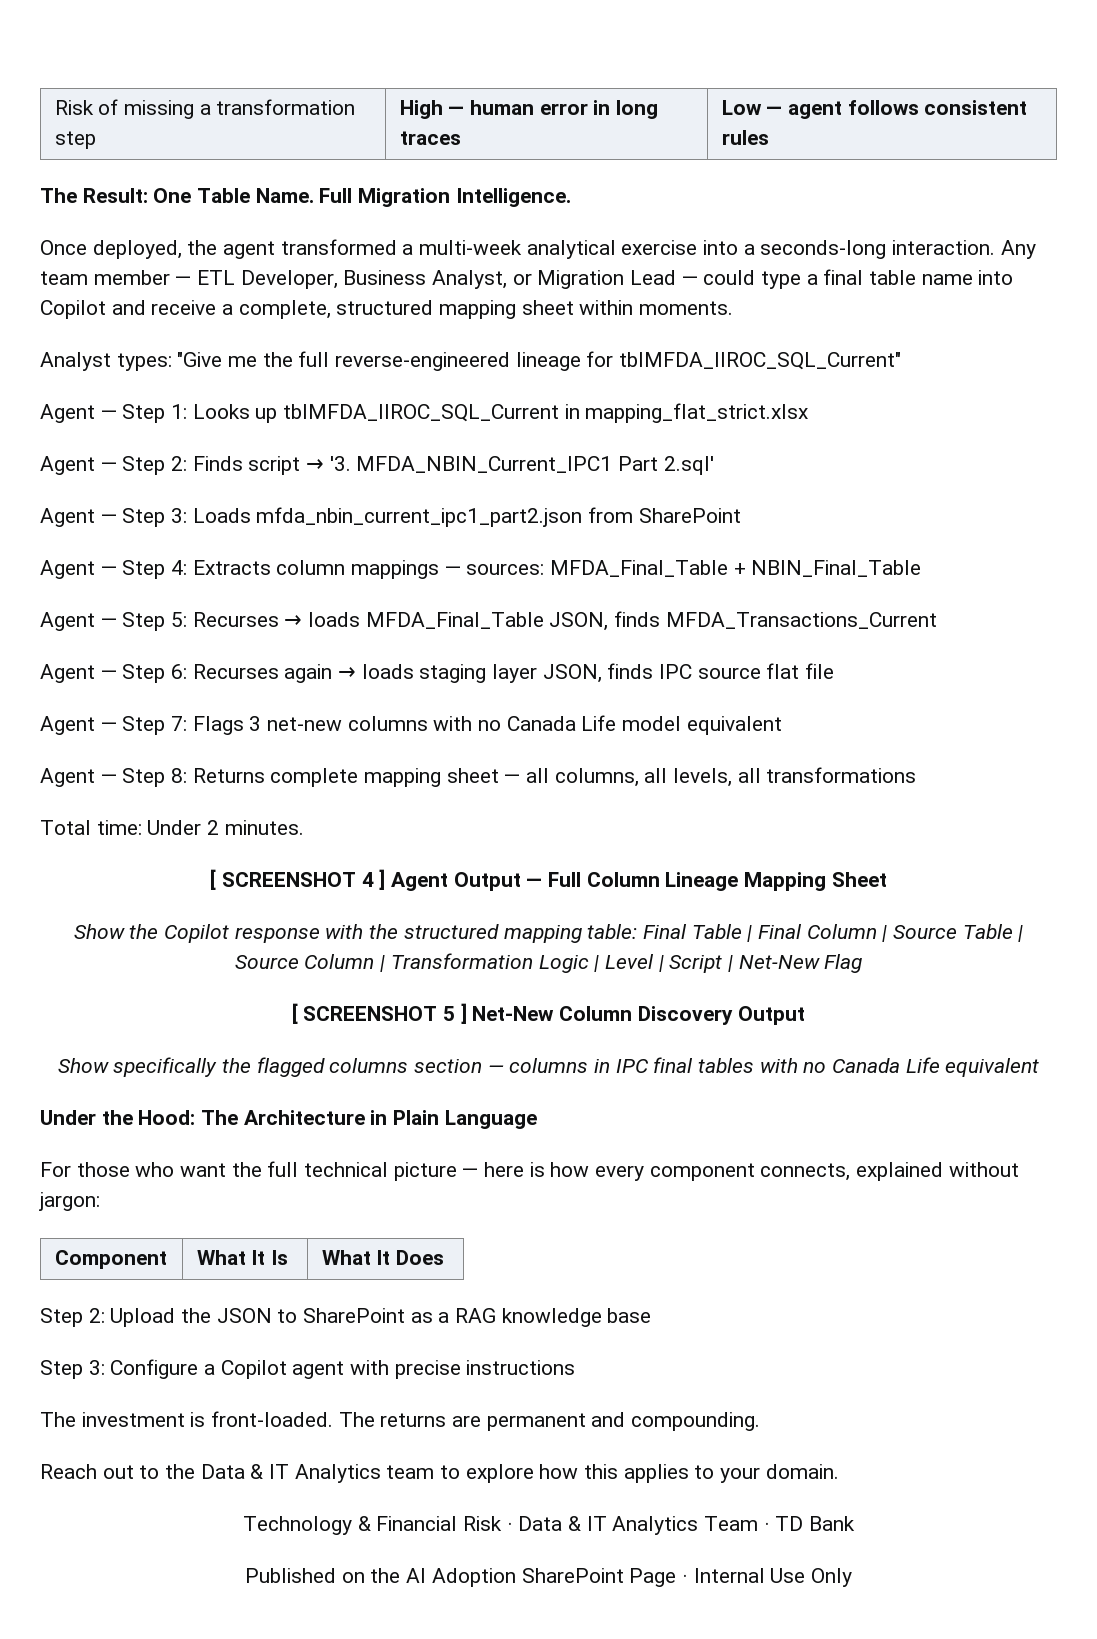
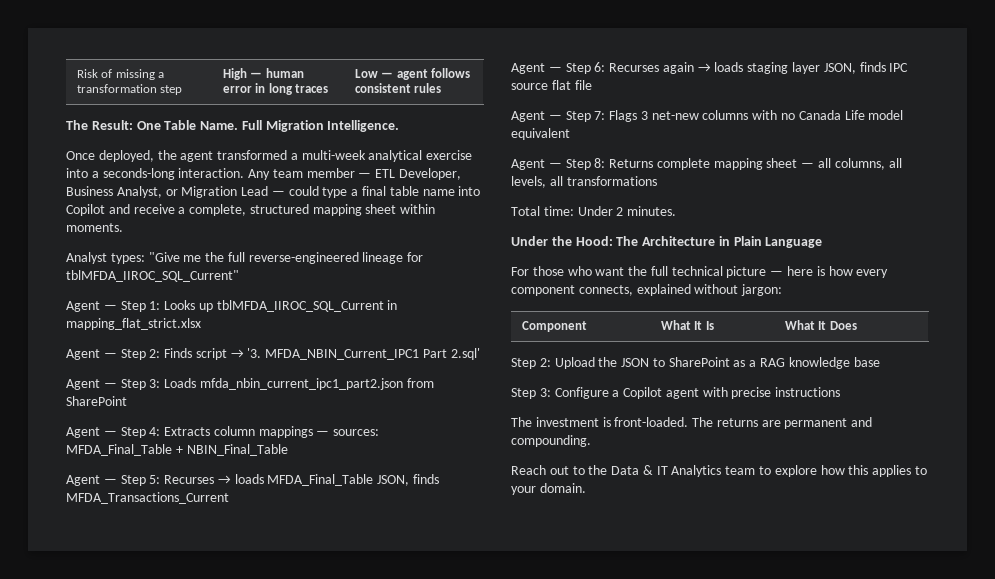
[210,869,887,891] [73,924,1024,943] [234,953,863,973] [291,1003,806,1025] [57,1057,1040,1077] // [ SCREENSHOT 4 ] Agent Output — Full Column Lineage Mapping Sheet // Show the Copilot response with the structured mapping table: Final Table | Final Column | Source Table | Source Column | Transformation Logic | Level | Script | Net-New Flag // [ SCREENSHOT 5 ] Net-New Column Discovery Output // Show specifically the flagged columns section — columns in IPC final tables with no Canada Life equivalent -> (677, 211) none
[242,1516,856,1535] [245,1568,852,1587] // Technology & Financial Risk · Data & IT Analytics Team · TD Bank // Published on the AI Adoption SharePoint Page · Internal Use Only -> (586, 488) none

